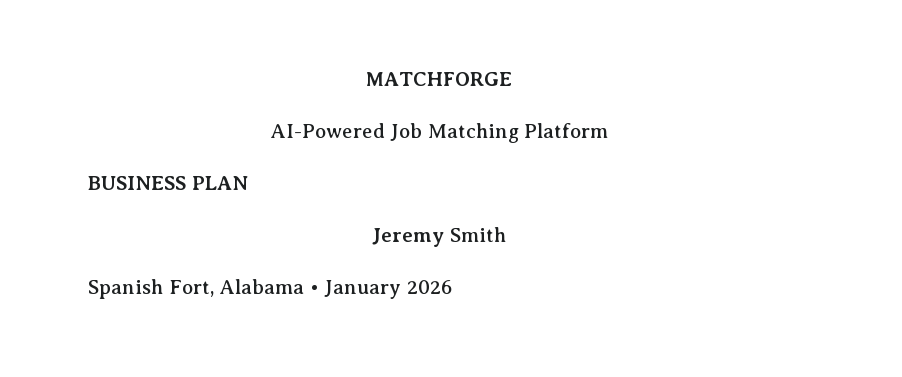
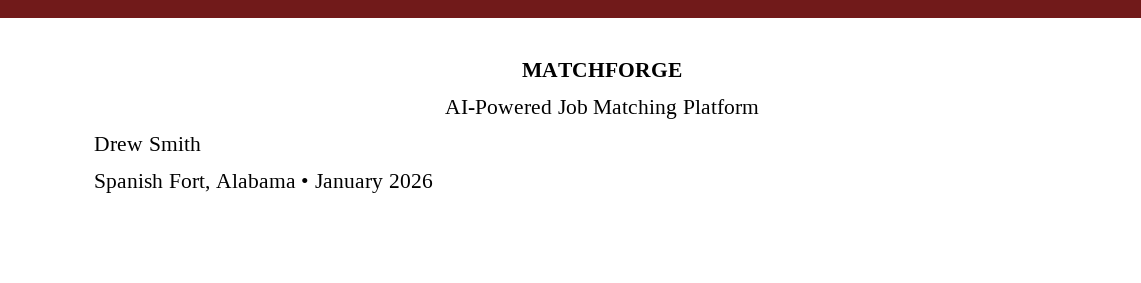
[88,176,248,190] [372,228,445,247] BUSINESS PLAN // Jeremy -> [94,137,143,151] Drew

